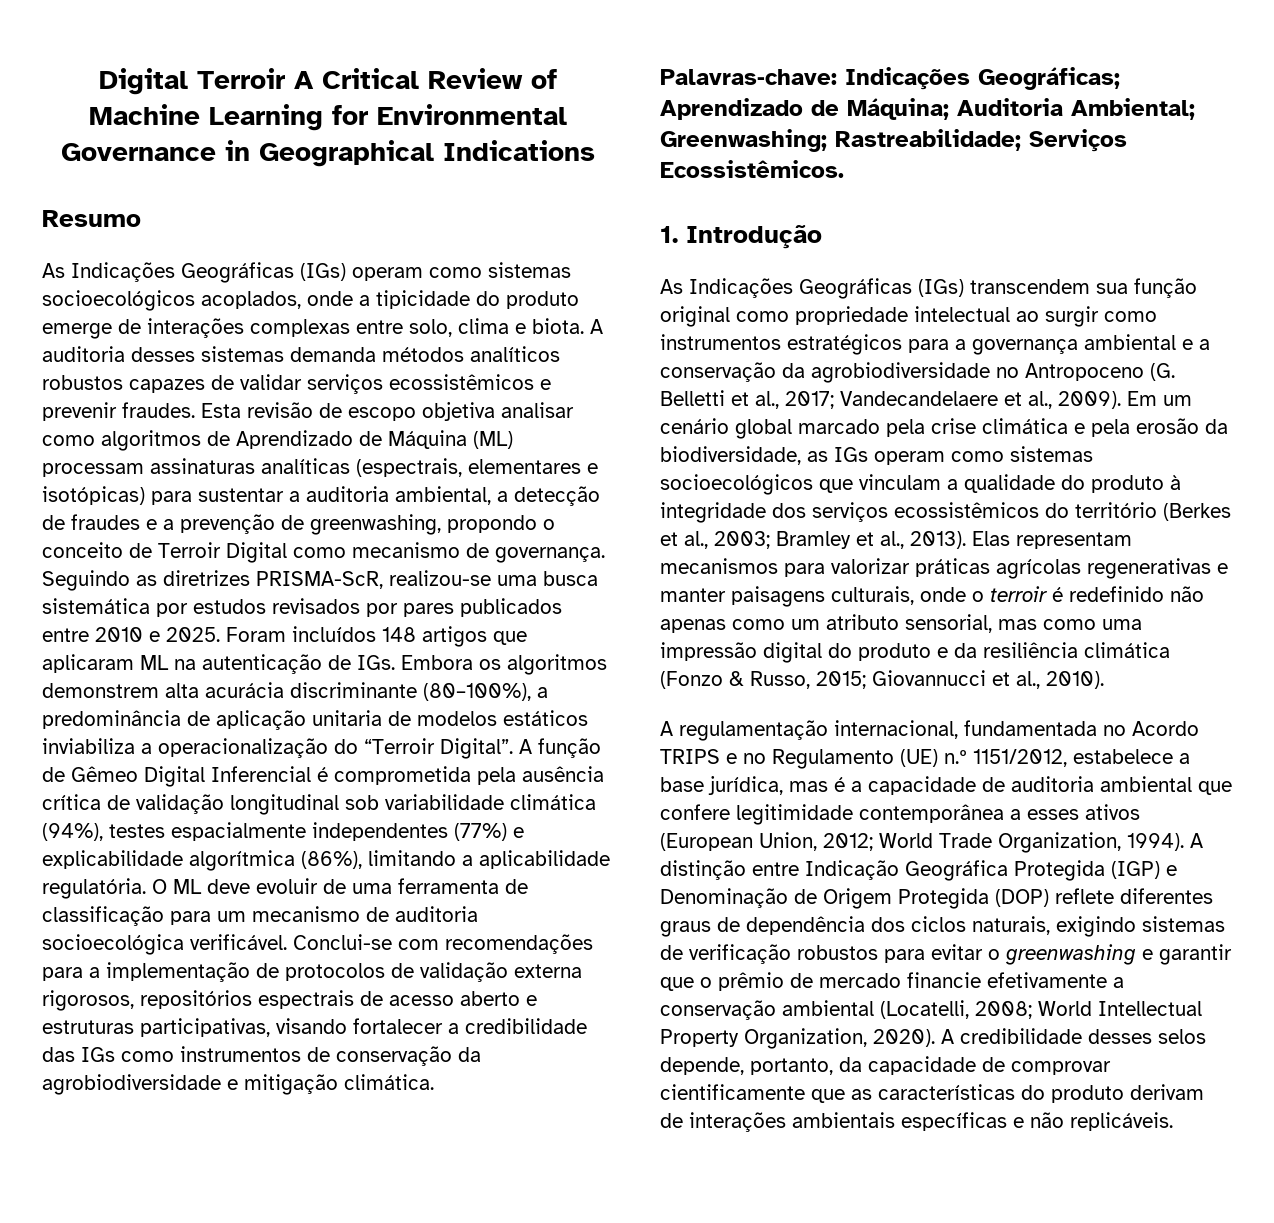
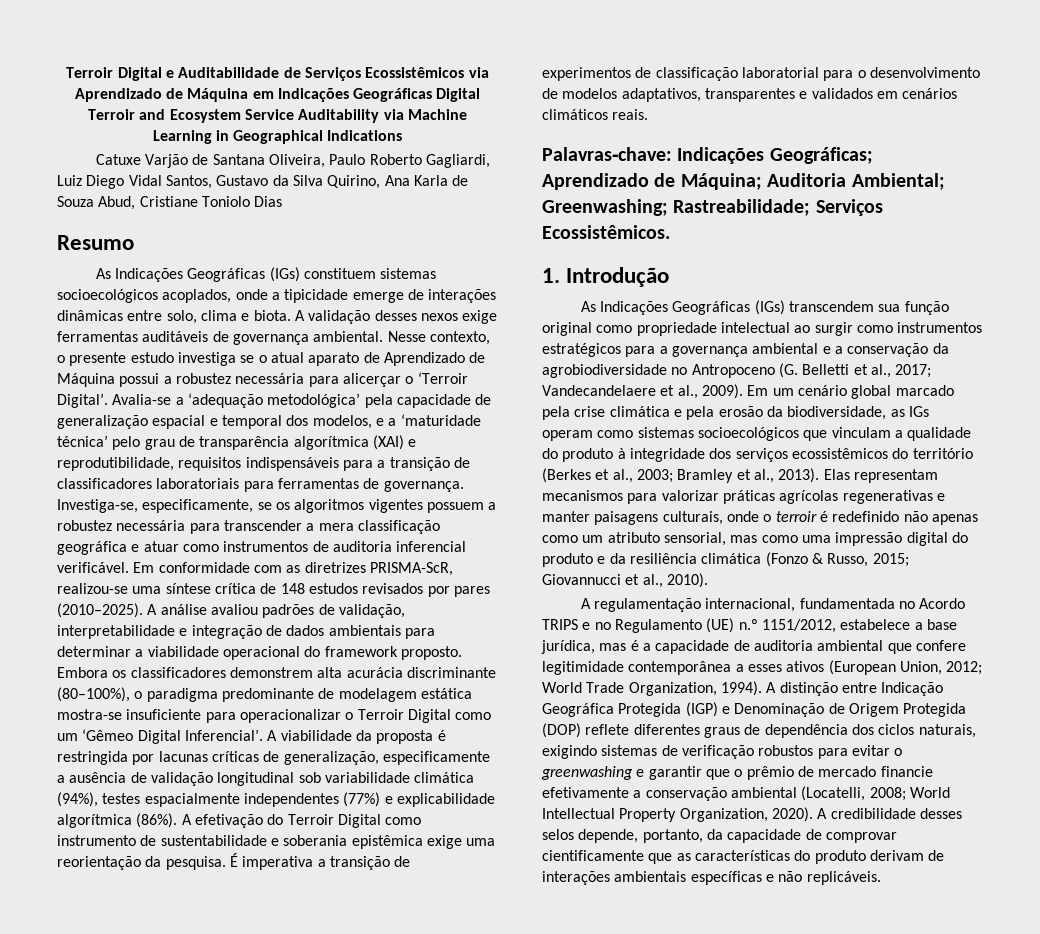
[99,68,557,95] [89,104,567,131] [61,140,595,167] Digital Terroir A Critical Review of Machine Learning for Environmental Governance in Geographical Indications -> [66,67,489,81] [74,88,481,102] [88,109,467,123] [152,130,403,144] [95,154,490,168] [57,175,469,189] [57,196,283,210] Terroir Digital e Auditabilidade de Serviços Ecossistêmicos via Aprendizado de Máquina em Indicações Geográficas Digital Terroir and Ecosystem Service Auditability via Machine Learning in Geographical Indications // Catuxe Varjão de Santana Oliveira, Paulo Roberto Gagliardi, Luiz Diego Vidal Santos, Gustavo da Silva Quirino, Ana Karla de Souza Abud, Cristiane Toniolo Dias
[352,267,482,281] operam como -> [303,268,376,279] constituem
[476,291,579,309] do produto -> (349, 296) none
[250,319,350,337] complexas -> [57,310,123,321] dinâmicas
[42,346,560,362] [42,374,551,394] [42,402,574,421] [42,430,513,451] [42,458,598,477] [42,486,600,506] [42,514,555,535] [42,542,605,563] [42,570,130,591] auditoria desses sistemas demanda métodos analíticos robustos capazes de validar serviços ecossistêmicos e prevenir fraudes. Esta revisão de escopo objetiva analisar como algoritmos de Aprendizado de Máquina (ML) processam assinaturas analíticas (espectrais, elementares e isotópicas) para sustentar a auditoria ambiental, a detecção de fraudes e a prevenção de greenwashing, propondo o conceito de Terroir Digital como mecanismo de governança. Seguindo -> [308,310,498,324] [57,331,490,345] [57,352,486,366] [57,372,468,387] [57,393,492,408] [57,414,481,429] [57,435,417,450] [57,457,470,471] [57,478,464,492] [57,499,497,513] [57,520,440,534] [57,541,467,555] [57,562,282,573] validação desses nexos exige ferramentas auditáveis de governança ambiental. Nesse contexto, o presente estudo investiga se o atual aparato de Aprendizado de Máquina possui a robustez necessária para alicerçar o ‘Terroir Digital’. Avalia-se a ‘adequação metodológica’ pela capacidade de generalização espacial e temporal dos modelos, e a ‘maturidade técnica’ pelo grau de transparência algorítmica (XAI) e reprodutibilidade, requisitos indispensáveis para a transição de classificadores laboratoriais para ferramentas de governança. Investiga-se, especificamente, se os algoritmos vigentes possuem a robustez necessária para transcender a mera classificação geográfica e atuar como instrumentos de auditoria inferencial verificável. Em conformidade com
[543,571,598,586] [42,598,562,617] [42,626,527,647] [42,654,395,674] busca sistemática por estudos revisados por pares publicados entre 2010 e 2025. Foram incluídos 148 artigos que aplicaram ML na autenticação de IGs. -> [165,583,490,597] [57,603,405,618] [57,625,435,639] [57,646,462,660] síntese crítica de 148 estudos revisados por pares (2010–2025). A análise avaliou padrões de validação, interpretabilidade e integração de dados ambientais para determinar a viabilidade operacional do framework proposto.
[507,654,607,675] algoritmos -> [130,667,226,678] classificadores
[537,687,548,698] [42,710,588,730] [42,738,601,759] [42,766,604,787] [42,794,101,810] a predominância de aplicação unitaria de modelos estáticos inviabiliza a operacionalização do “Terroir Digital”. A função de Gêmeo Digital Inferencial é comprometida pela ausência crítica -> [134,688,472,702] [57,709,492,723] [57,729,446,744] [57,751,490,765] [57,772,127,783] o paradigma predominante de modelagem estática mostra-se insuficiente para operacionalizar o Terroir Digital como um ‘Gêmeo Digital Inferencial’. A viabilidade da proposta é restringida por lacunas críticas de generalização, especificamente a ausência
[301,850,610,869] [42,878,528,899] [42,906,478,926] [42,934,593,955] [42,962,582,982] [42,990,537,1011] [42,1018,587,1037] [42,1046,481,1066] [42,1074,434,1095] (86%), limitando a aplicabilidade regulatória. O ML deve evoluir de uma ferramenta de classificação para um mecanismo de auditoria socioecológica verificável. Conclui-se com recomendações para a implementação de protocolos de validação externa rigorosos, repositórios espectrais de acesso aberto e estruturas participativas, visando fortalecer a credibilidade das IGs como instrumentos de conservação da agrobiodiversidade e mitigação climática. -> [136,813,422,828] [57,835,496,849] [57,853,411,870] [542,67,980,81] [542,88,958,102] [542,109,649,120] (86%). A efetivação do Terroir Digital como instrumento de sustentabilidade e soberania epistêmica exige uma reorientação da pesquisa. É imperativa a transição de experimentos de classificação laboratorial para o desenvolvimento de modelos adaptativos, transparentes e validados em cenários climáticos reais.

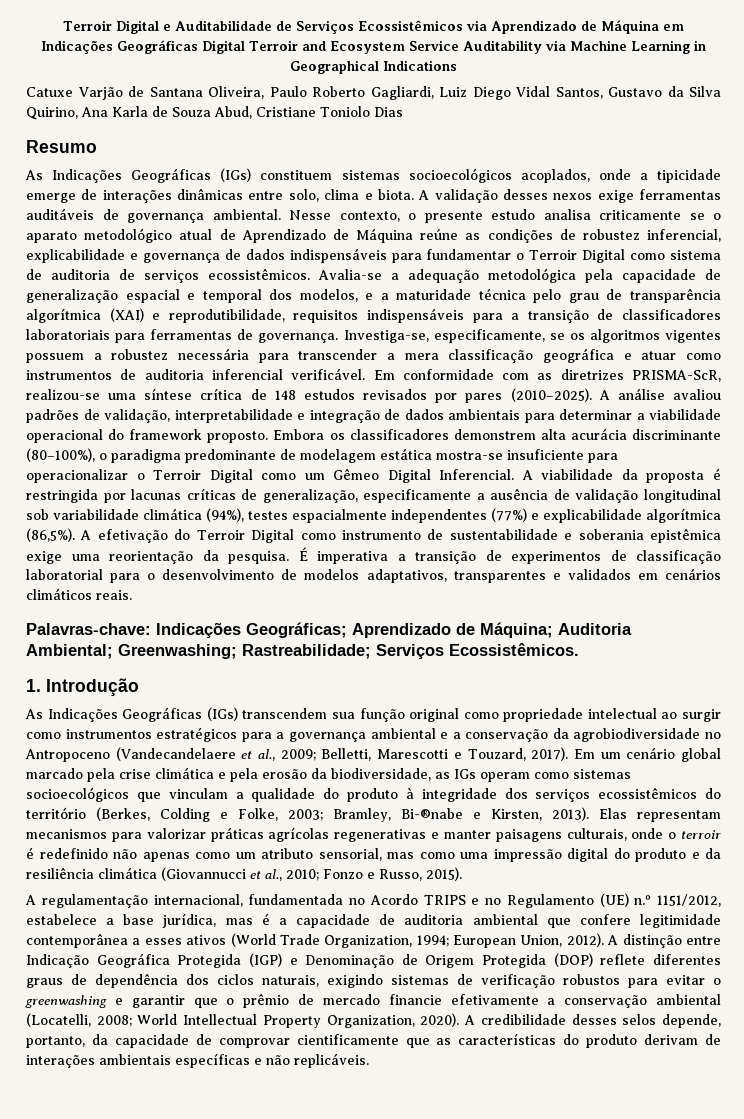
[177,352,486,366] [57,372,468,387] [57,393,361,408] investiga se o atual aparato de Aprendizado de Máquina possui a robustez necessária para alicerçar o ‘Terroir Digital’. Avalia-se a ‘adequação metodológica’ -> [543,209,721,220] [26,228,721,243] [26,248,721,263] [26,268,576,283] analisa criticamente se o aparato metodológico atual de Aprendizado de Máquina reúne as condições de robustez inferencial, explicabilidade e governança de dados indispensáveis para fundamentar o Terroir Digital como sistema de auditoria de serviços ecossistêmicos. Avalia-se a adequação metodológica
[400,414,481,426] [57,435,108,447] ‘maturidade técnica’ -> [396,288,526,300] maturidade técnica
[82,729,263,744] ‘Gêmeo Digital Inferencial’. -> [333,468,515,483] Gêmeo Digital Inferencial.
[136,813,178,828] (86%). -> [26,528,75,542] (86,5%).
[778,363,932,378] [542,384,743,399] (G. Belletti et al., 2017; Vandecandelaere et al., 2009). -> [115,747,569,761] (Vandecandelaere et al., 2009; Belletti, Marescotti e Touzard, 2017).
[542,468,774,483] (Berkes et al., 2003; Bramley et al., -> [96,807,542,822] (Berkes, Colding e Folke, 2003; Bramley, Bi-®nabe e Kirsten,
[765,552,909,567] [542,573,708,588] (Fonzo & Russo, 2015; Giovannucci et al., 2010). -> [161,867,462,881] (Giovannucci et al., 2010; Fonzo e Russo, 2015).
[828,660,983,675] [542,681,762,696] (European Union, 2012; World Trade Organization, 1994). -> [230,933,604,948] (World Trade Organization, 1994; European Union, 2012).

